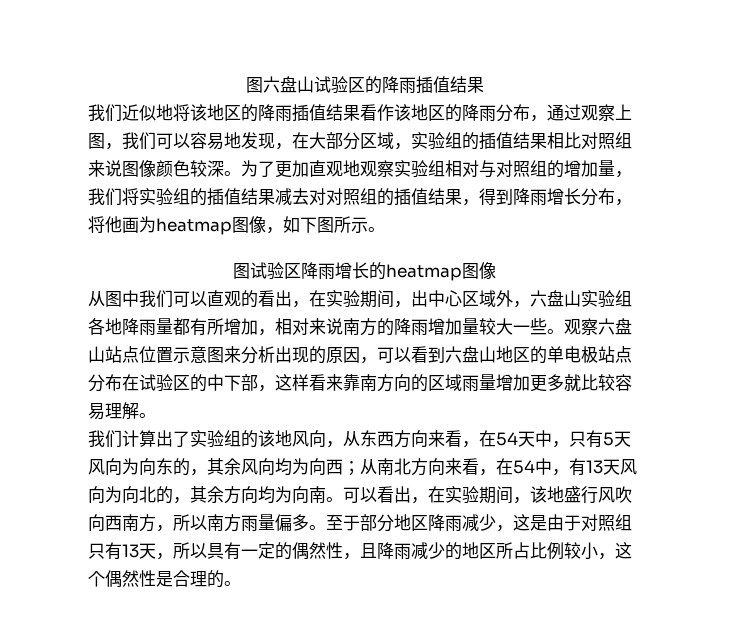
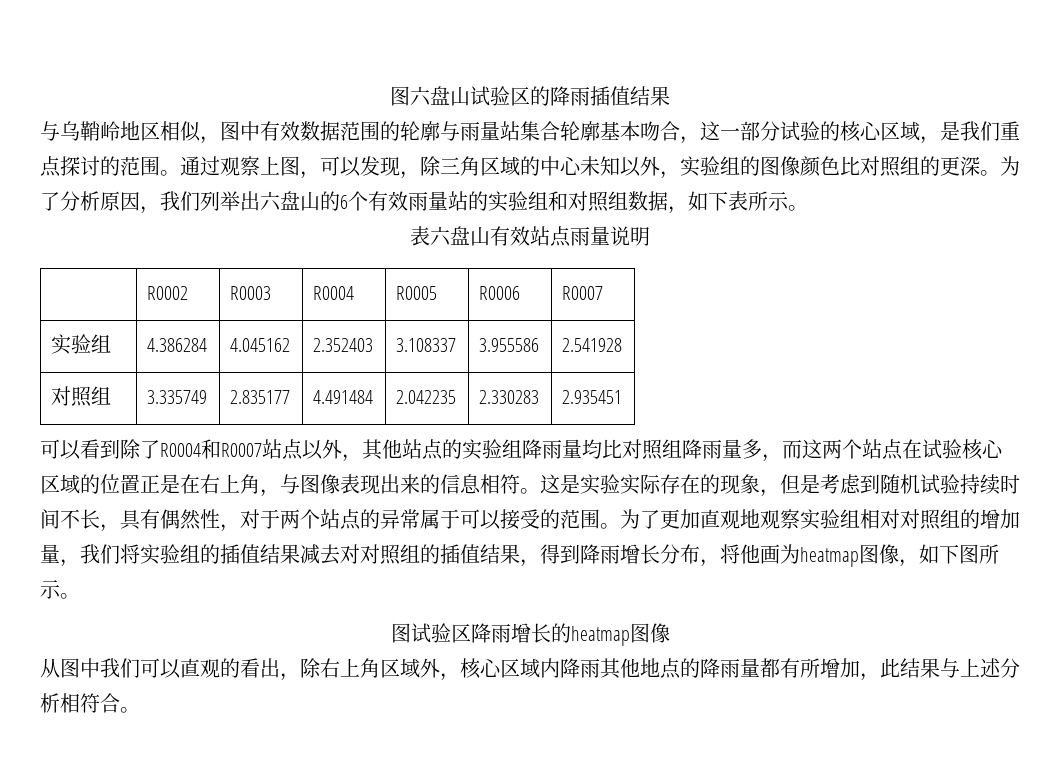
[88,104,632,122] [88,132,632,150] [88,160,224,177] 我们近似地将该地区的降雨插值结果看作该地区的降雨分布，通过观察上图，我们可以容易地发现，在大部分区域，实验组的插值结果相比对照组来说图像颜色较深 -> [40,121,1020,144] [40,156,1020,179] [40,191,808,214] [410,226,650,247] [146,286,188,300] [229,286,271,300] [312,286,354,300] [395,286,437,300] [478,286,520,300] [561,286,603,300] [50,334,111,355] [146,338,207,352] [229,338,290,352] [312,338,373,352] [395,338,456,352] [478,338,539,352] [561,338,622,352] [50,386,111,407] [146,390,207,404] [229,390,290,404] [312,390,373,404] [395,390,456,404] [478,390,539,404] [561,390,622,404] [40,439,1004,462] [40,474,1020,497] [40,509,600,532] 与乌鞘岭地区相似，图中有效数据范围的轮廓与雨量站集合轮廓基本吻合，这一部分试验的核心区域，是我们重点探讨的范围。通过观察上图，可以发现，除三角区域的中心未知以外，实验组的图像颜色比对照组的更深。为了分析原因，我们列举出六盘山的6个有效雨量站的实验组和对照组数据，如下表所示。 // 表六盘山有效站点雨量说明 // | R0002 | R0003 | R0004 | R0005 | R0006 | R0007 // 实验组 | 4.386284 | 4.045162 | 2.352403 | 3.108337 | 3.955586 | 2.541928 // 对照组 | 3.335749 | 2.835177 | 4.491484 | 2.042235 | 2.330283 | 2.935451 // 可以看到除了R0004和R0007站点以外，其他站点的实验组降雨量均比对照组降雨量多，而这两个站点在试验核心区域的位置正是在右上角，与图像表现出来的信息相符。这是实验实际存在的现象，但是考虑到随机试验持续时间不长，具有偶然性，对于两个站点的异常属于可以接受的范围
[479,160,496,178] 与 -> (900, 519) none
[309,290,632,308] [88,318,122,335] 在实验期间，出中心区域外，六盘山实验组各地 -> [300,658,700,681] 除右上角区域外，核心区域内降雨其他地点的
[275,318,632,336] [88,346,632,364] [88,374,632,392] [88,402,156,420] [88,430,631,448] [88,458,637,476] [88,486,632,504] [88,514,632,532] [88,542,632,560] [88,570,224,588] 相对来说南方的降雨增加量较大一些。观察六盘山站点位置示意图来分析出现的原因，可以看到六盘山地区的单电极站点分布在试验区的中下部，这样看来靠南方向的区域雨量增加更多就比较容易理解。 // 我们计算出了实验组的该地风向，从东西方向来看，在54天中，只有5天风向为向东的，其余风向均为向西；从南北方向来看，在54中，有13天风向为向北的，其余方向均为向南。可以看出，在实验期间，该地盛行风吹向西南方，所以南方雨量偏多。至于部分地区降雨减少，这是由于对照组只有13天，所以具有一定的偶然性，且降雨减少的地区所占比例较小，这个偶然性是合理的 -> [880,658,1020,678] [40,693,120,713] 此结果与上述分析相符合

